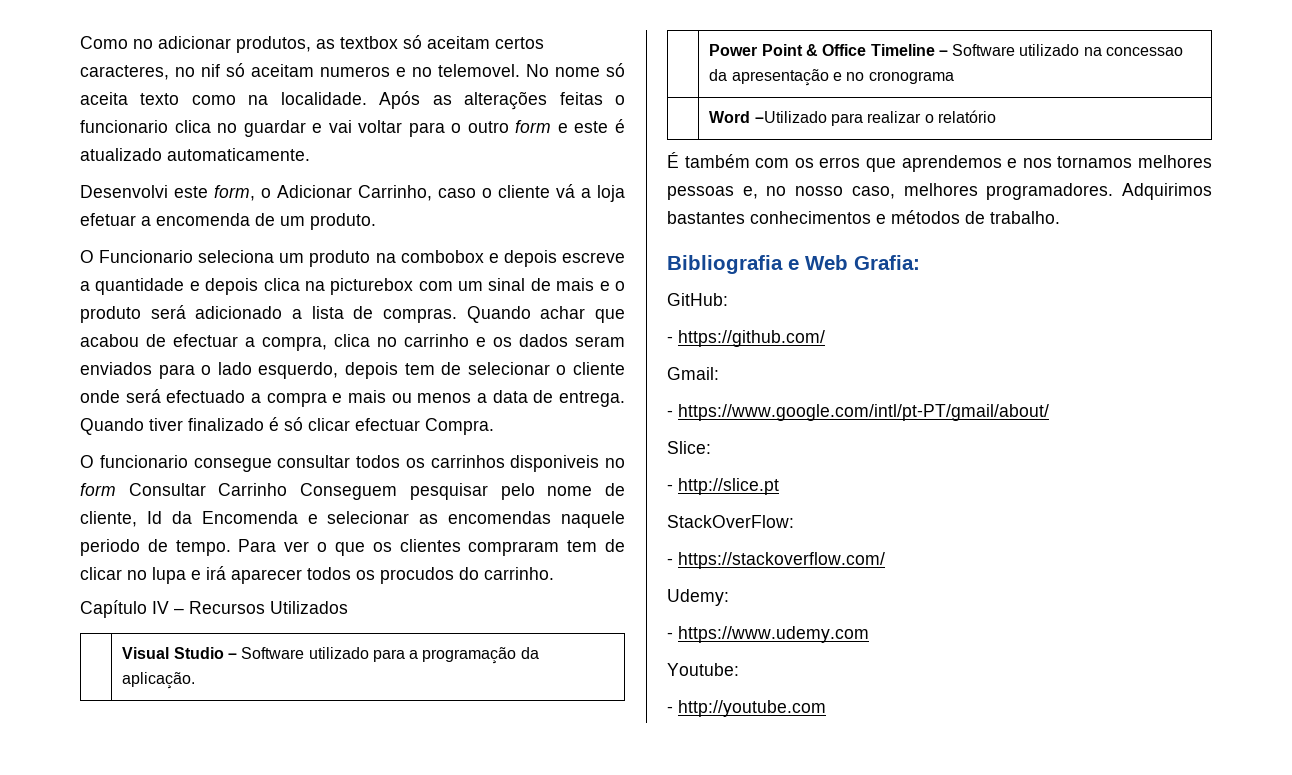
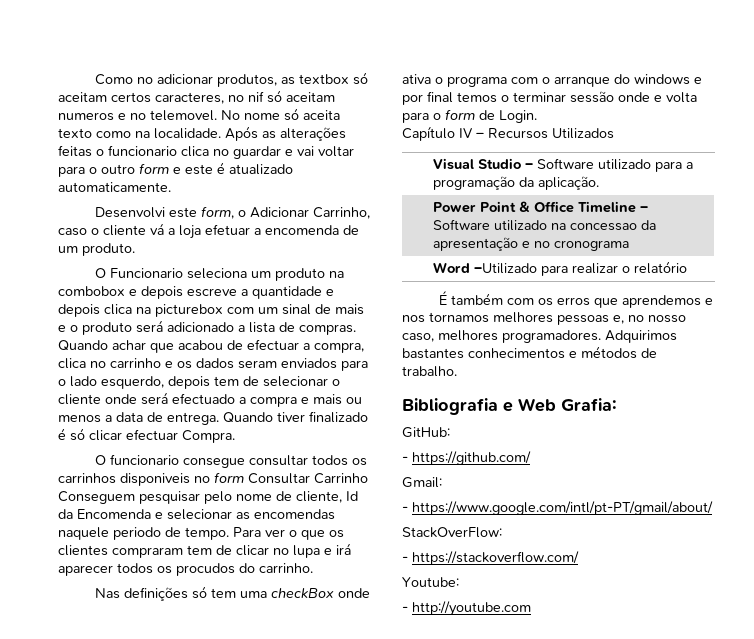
(554, 573) none -> [95,586,371,601] [402,74,702,87] [402,91,697,105] [402,109,537,123] // Nas definições só tem uma checkBox onde ativa o programa com o arranque do windows e por final temos o terminar sessão onde e volta para o form de Login.
[667,441,711,454] [667,478,779,495] // Slice: // - http://slice.pt -> (713, 508) none
[667,589,729,606] [667,626,869,643] // Udemy: // - https://www.udemy.com -> (579, 558) none

